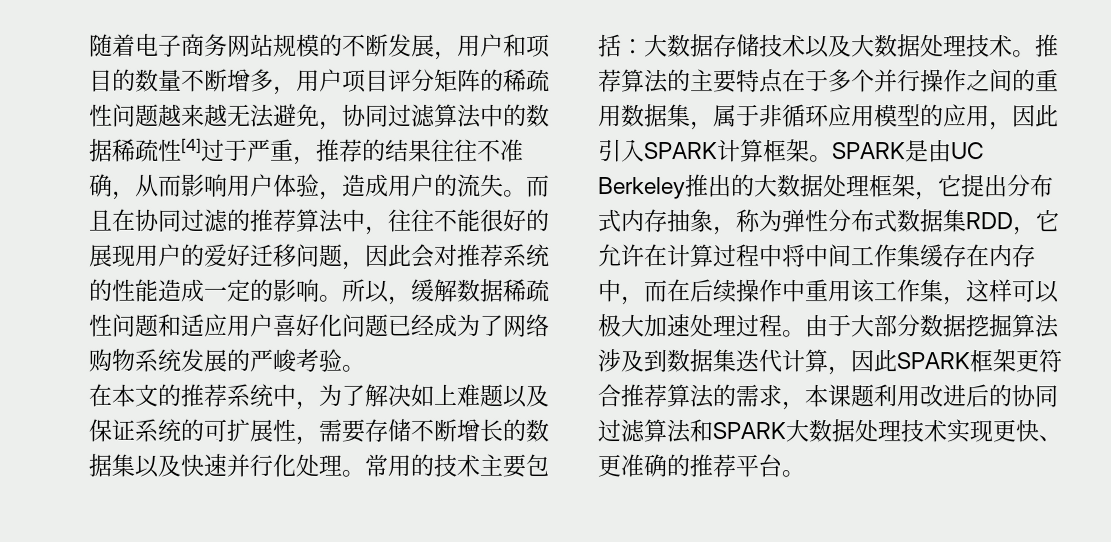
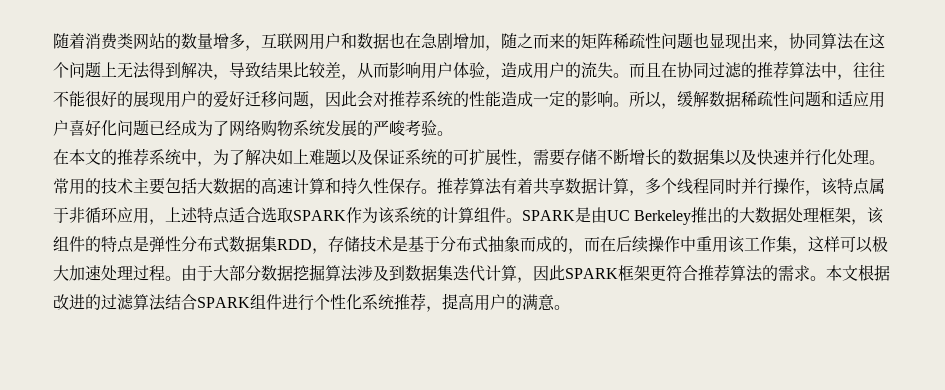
[135,33,551,60] [89,68,551,95] [89,103,550,130] [89,137,524,165] [89,173,113,197] 电子商务网站规模的不断发展，用户和项目的数量不断增多，用户项目评分矩阵的稀疏性问题越来越无法避免，协同过滤算法中的数据稀疏性[4]过于严重，推荐的结果往往不准确 -> [85,32,885,51] [53,62,341,80] 消费类网站的数量增多，互联网用户和数据也在急剧增加，随之而来的矩阵稀疏性问题也显现出来，协同算法在这个问题上无法得到解决，导致结果比较差
[621,34,1059,59] [598,69,1059,94] [598,104,1059,131] [598,139,810,163] ：大数据存储技术以及大数据处理技术。推荐算法的主要特点在于多个并行操作之间的重用数据集，属于非循环应用模型的应用，因此引入SPARK计算框架 -> [197,177,885,196] [53,207,506,225] 大数据的高速计算和持久性保存。推荐算法有着共享数据计算，多个线程同时并行操作，该特点属于非循环应用，上述特点适合选取SPARK作为该系统的计算组件
[938,174,1054,198] [598,209,783,236] 它提出分布式内存抽象，称为 -> [867,207,885,224] [53,236,149,253] 该组件的特点是
[1036,209,1060,232] [598,244,1036,268] [597,279,621,303] 它允许在计算过程中将中间工作集缓存在内存中 -> [328,236,568,252] 存储技术是基于分布式抽象而成的
[781,384,1058,411] [597,419,1062,444] [597,454,782,478] ，本课题利用改进后的协同过滤算法和SPARK大数据处理技术实现更快、更准确的推荐平台 -> [810,264,890,281] [53,293,555,312] 。本文根据改进的过滤算法结合SPARK组件进行个性化系统推荐，提高用户的满意

